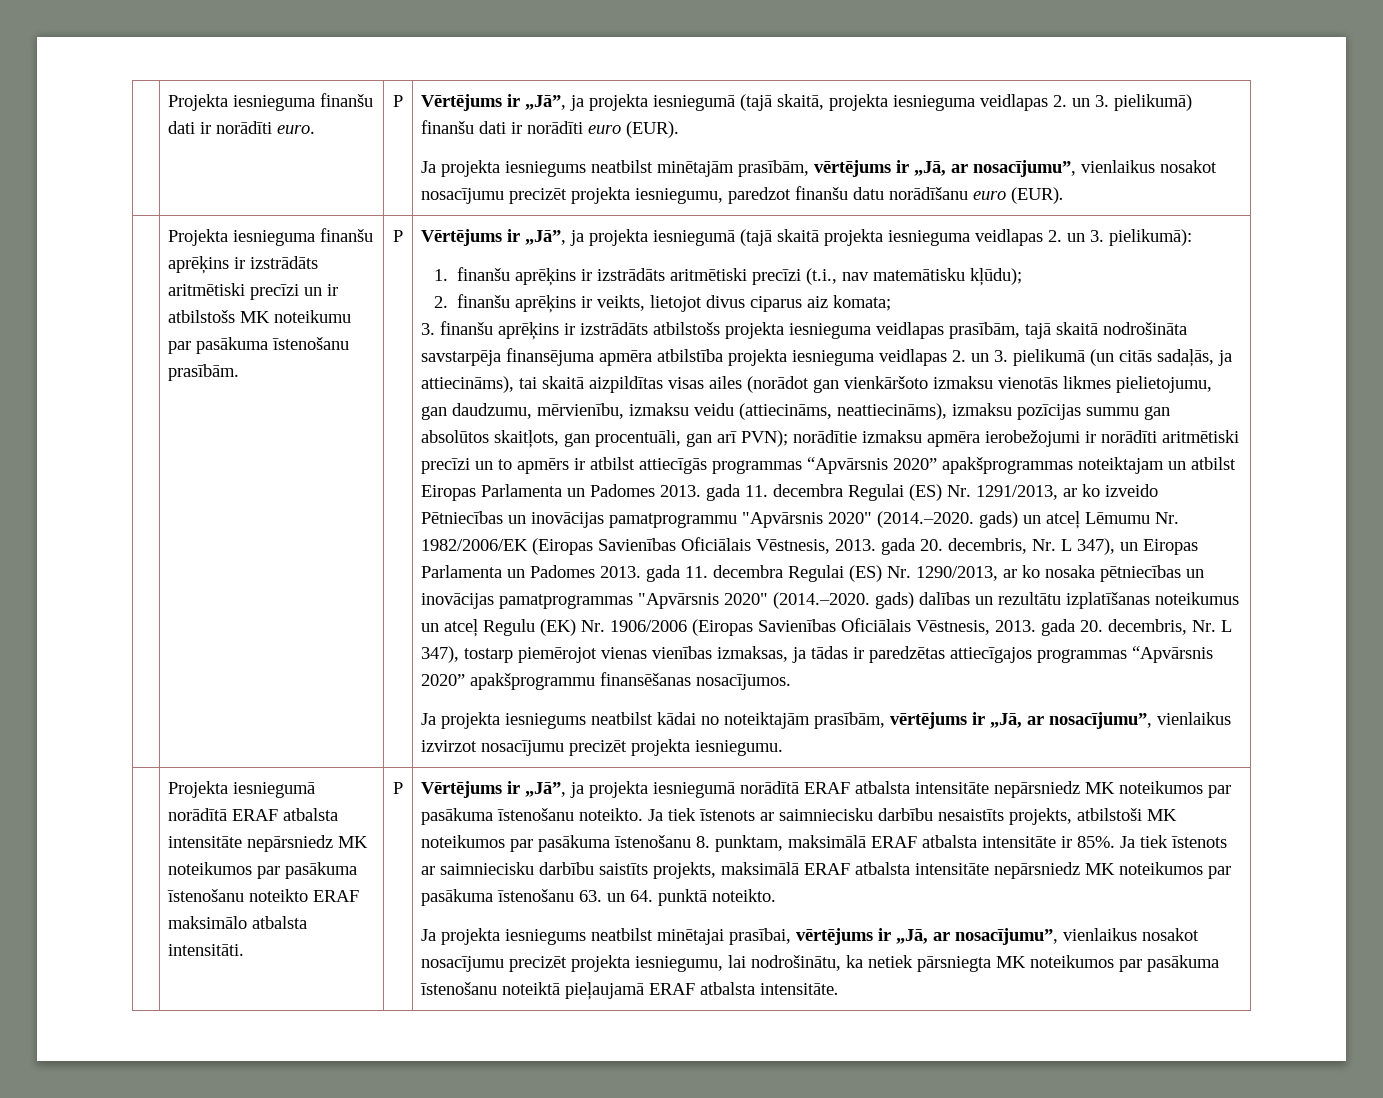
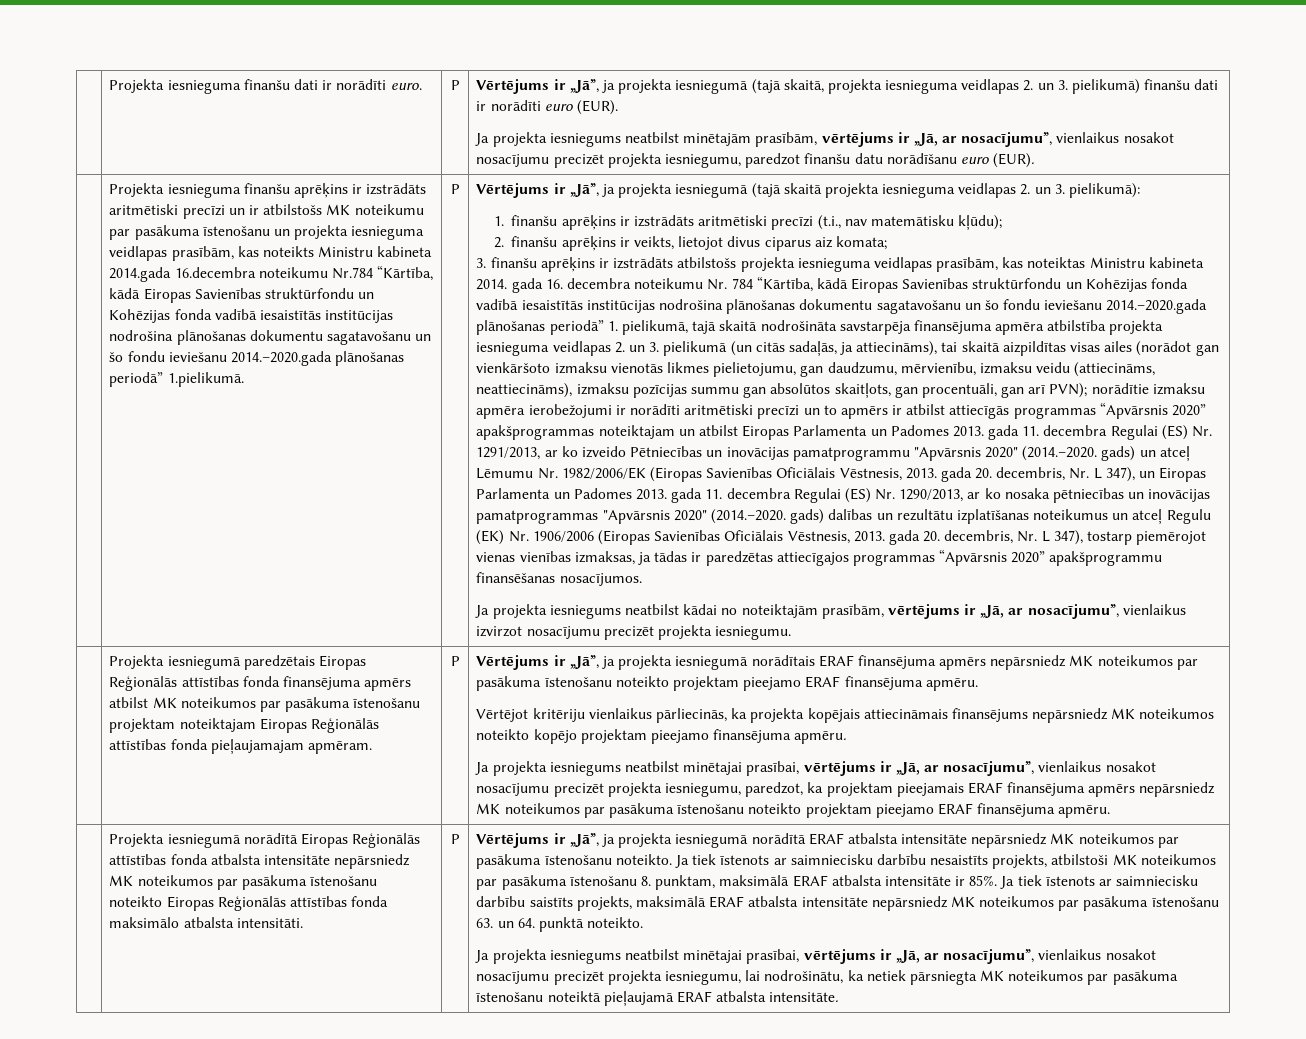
[167,364,239,381] prasībām. -> [273,225,425,240] [109,246,433,261] [109,265,434,282] [109,288,375,303] [109,309,394,323] [109,330,432,345] [109,351,405,366] [109,372,244,387] un projekta iesnieguma veidlapas prasībām, kas noteikts Ministru kabineta 2014.gada 16.decembra noteikumu Nr.784 “Kārtība, kādā Eiropas Savienības struktūrfondu un Kohēzijas fonda vadībā iesaistītās institūcijas nodrošina plānošanas dokumentu sagatavošanu un šo fondu ieviešanu 2014.–2020.gada plānošanas periodā” 1.pielikumā.
(1020, 330) none -> [1002,257,1204,268] [476,276,1189,293] [476,299,1208,314] [476,320,688,335] kas noteiktas Ministru kabineta 2014. gada 16. decembra noteikumu Nr. 784 “Kārtība, kādā Eiropas Savienības struktūrfondu un Kohēzijas fonda vadībā iesaistītās institūcijas nodrošina plānošanas dokumentu sagatavošanu un šo fondu ieviešanu 2014.–2020.gada plānošanas periodā” 1. pielikumā,
(783, 748) none -> [109,655,366,670] [109,676,412,691] [109,697,421,712] [109,718,379,733] [109,739,372,754] [450,656,460,666] [476,654,1198,670] [476,676,978,691] [476,708,1215,723] [476,729,847,744] [475,760,1156,776] [476,782,1216,797] [476,803,1111,818] // | Projekta iesniegumā paredzētais Eiropas Reģionālās attīstības fonda finansējuma apmērs atbilst MK noteikumos par pasākuma īstenošanu projektam noteiktajam Eiropas Reģionālās attīstības fonda pieļaujamajam apmēram. | P | Vērtējums ir „Jā”, ja projekta iesniegumā norādītais ERAF finansējuma apmērs nepārsniedz MK noteikumos par pasākuma īstenošanu noteikto projektam pieejamo ERAF finansējuma apmēru. // Vērtējot kritēriju vienlaikus pārliecinās, ka projekta kopējais attiecināmais finansējums nepārsniedz MK noteikumos noteikto kopējo projektam pieejamo finansējuma apmēru. // Ja projekta iesniegums neatbilst minētajai prasībai, vērtējums ir „Jā, ar nosacījumu”, vienlaikus nosakot nosacījumu precizēt projekta iesniegumu, paredzot, ka projektam pieejamais ERAF finansējuma apmērs nepārsniedz MK noteikumos par pasākuma īstenošanu noteikto projektam pieejamo ERAF finansējuma apmēru.
[231,809,278,821] ERAF -> [300,833,421,848] [109,854,208,865] Eiropas Reģionālās attīstības fonda
[312,890,359,902] ERAF -> [166,896,389,911] Eiropas Reģionālās attīstības fonda

